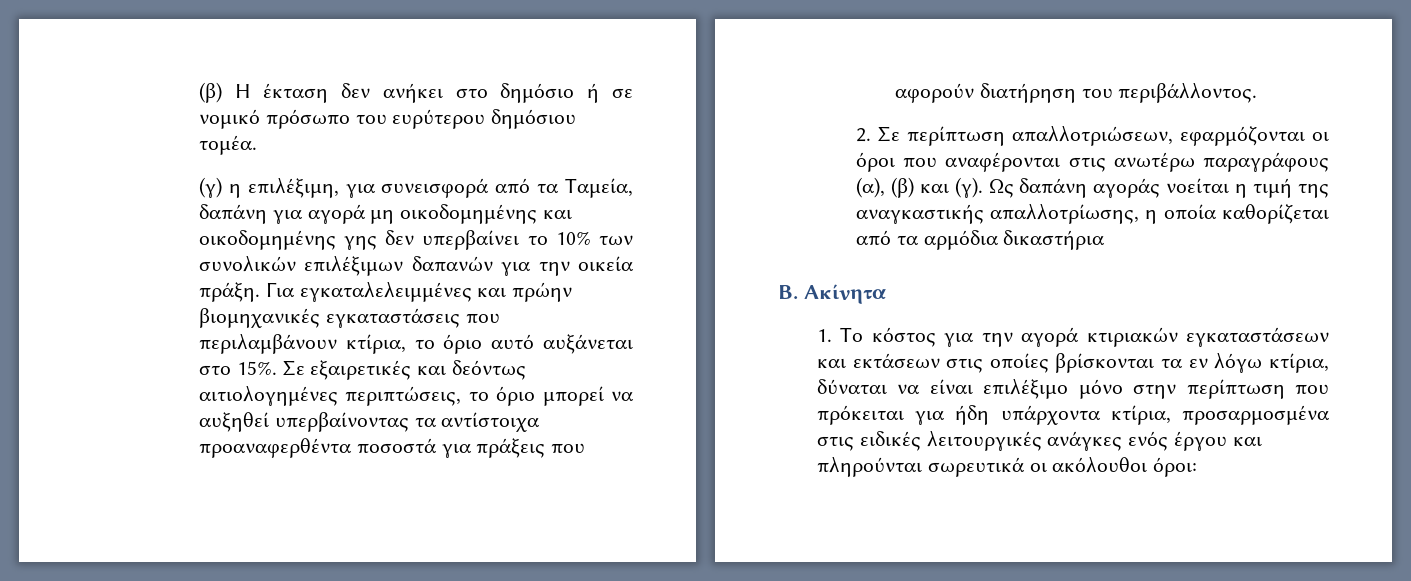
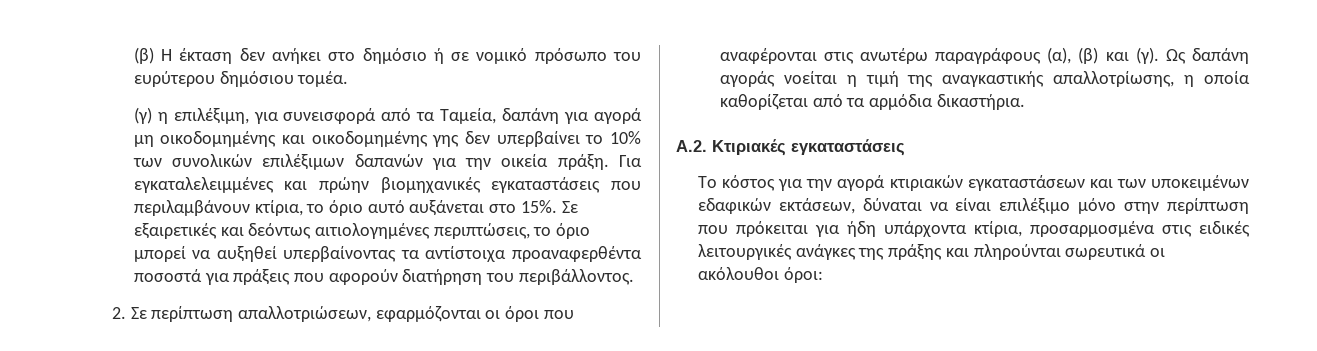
[1003,230,1106,250] [778,284,886,304] [816,329,832,342] δικαστήρια // B. Ακίνητα // 1. -> [936,94,1025,110] [676,139,905,156] δικαστήρια. // Α.2. Κτιριακές εγκαταστάσεις //
[852,352,1329,373] εκτάσεων στις οποίες βρίσκονται τα εν λόγω κτίρια, -> [1116,175,1249,191] [697,198,855,214] των υποκειμένων εδαφικών εκτάσεων,
[1128,431,1228,451] ενός έργου -> [858,244,943,260] της πράξης

